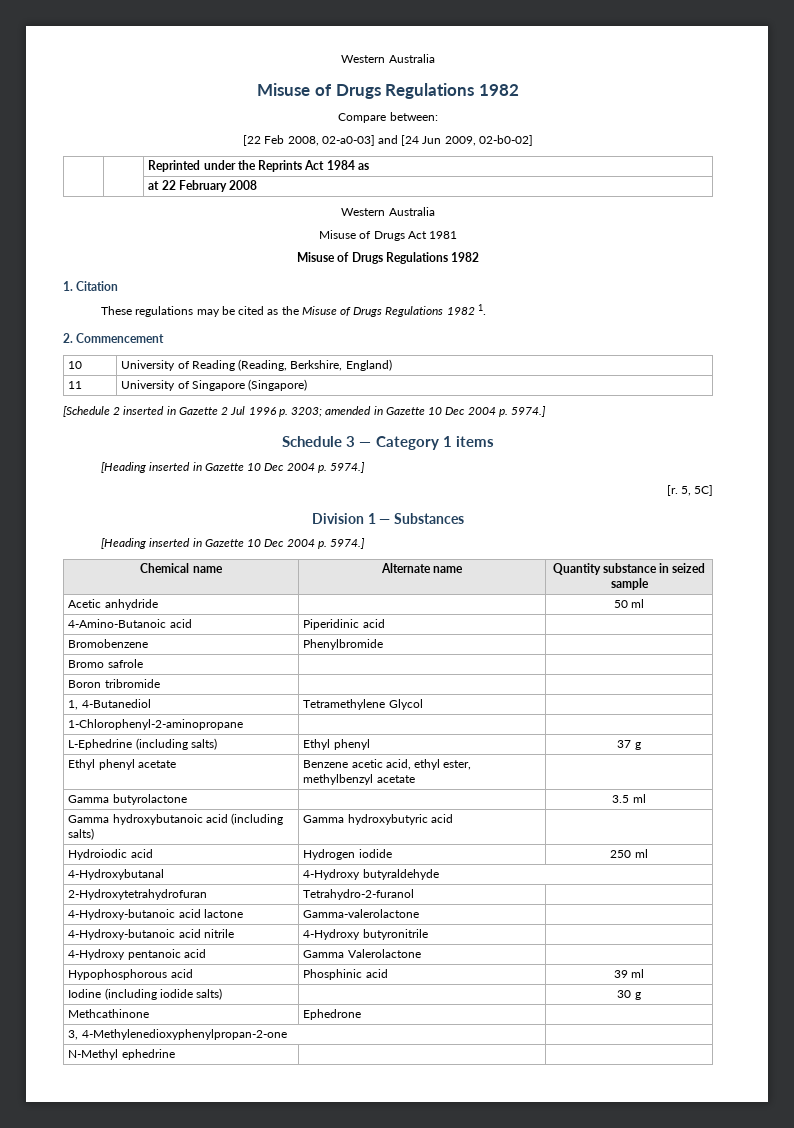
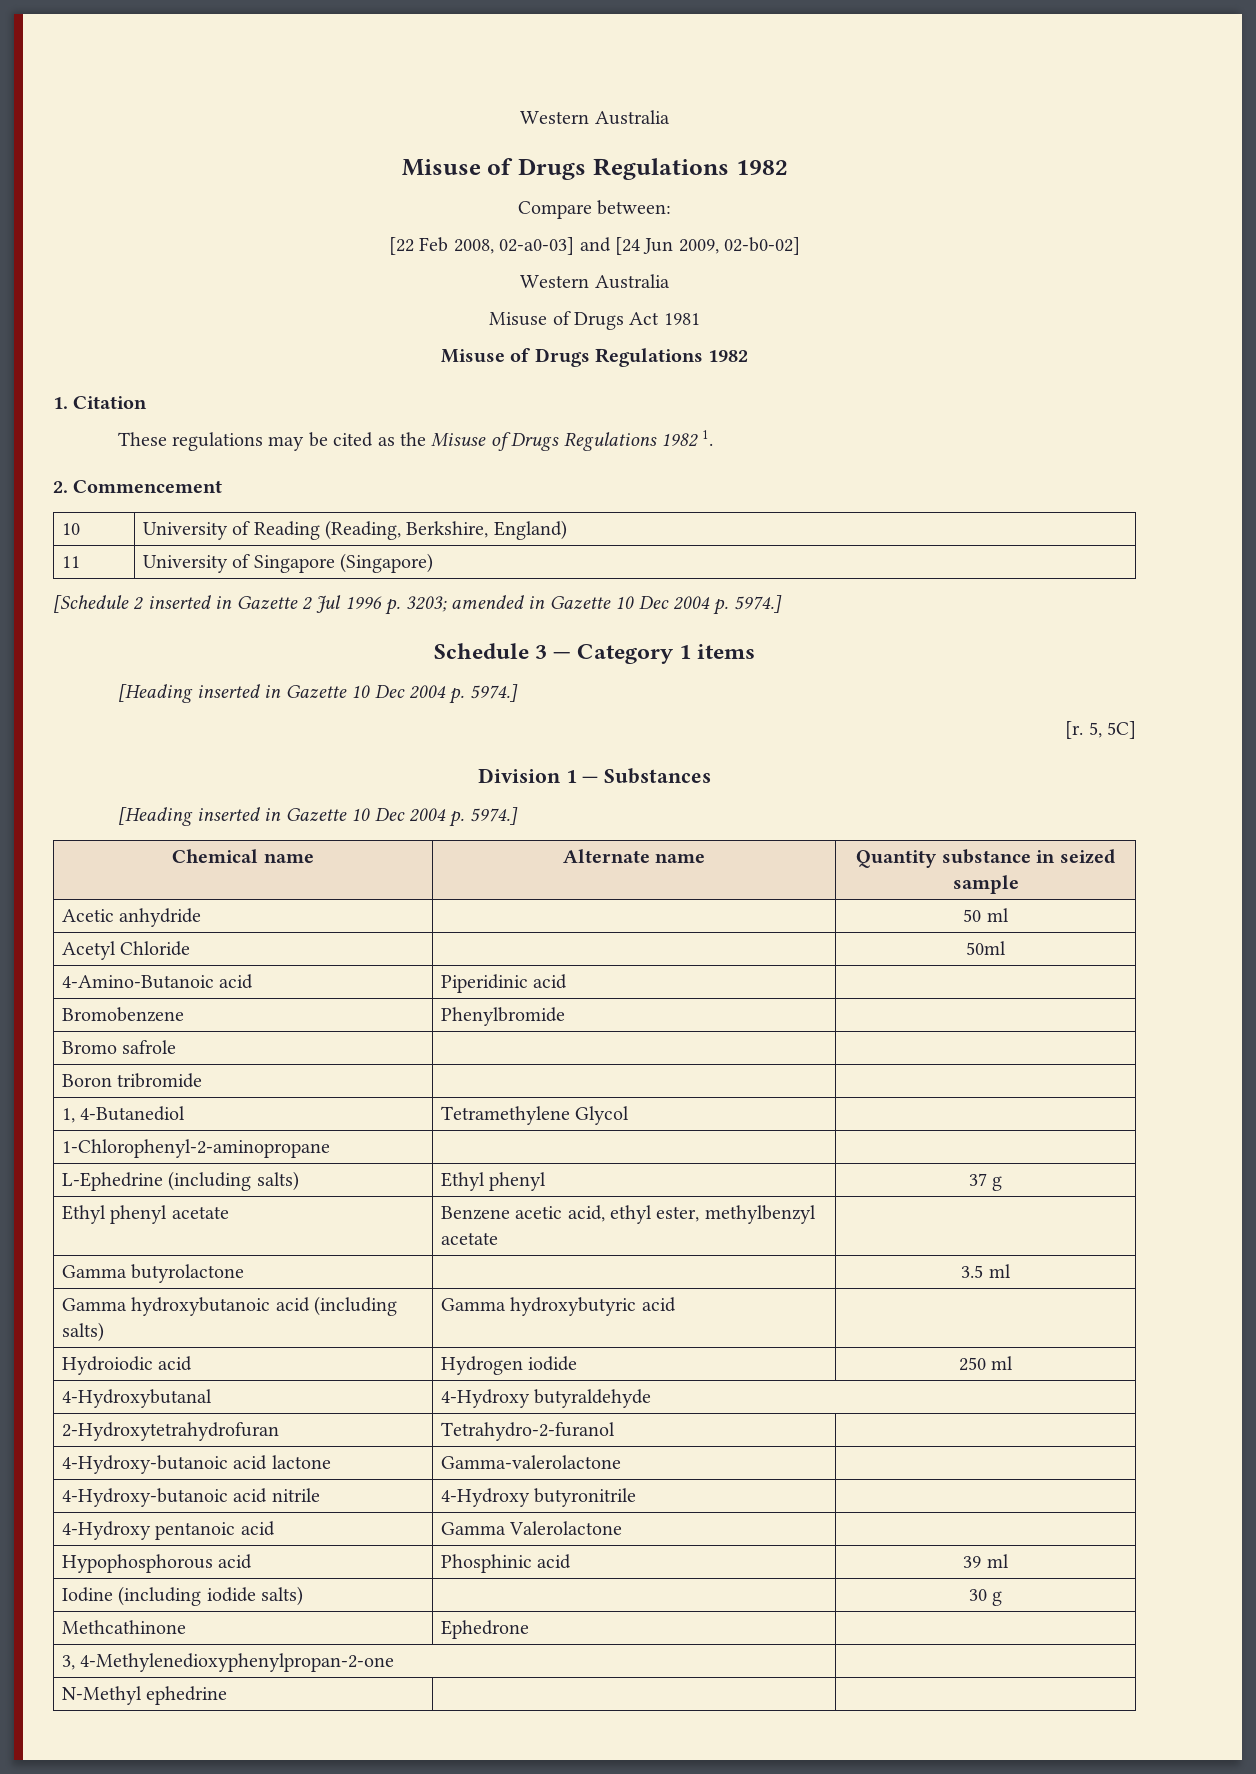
[148,160,369,172] [148,180,258,192] // | | Reprinted under the Reprints Act 1984 as // | | at 22 February 2008 -> (801, 246) none
(645, 603) none -> [61,941,191,960] [966,941,1006,955] // Acetyl Chloride | | 50ml

